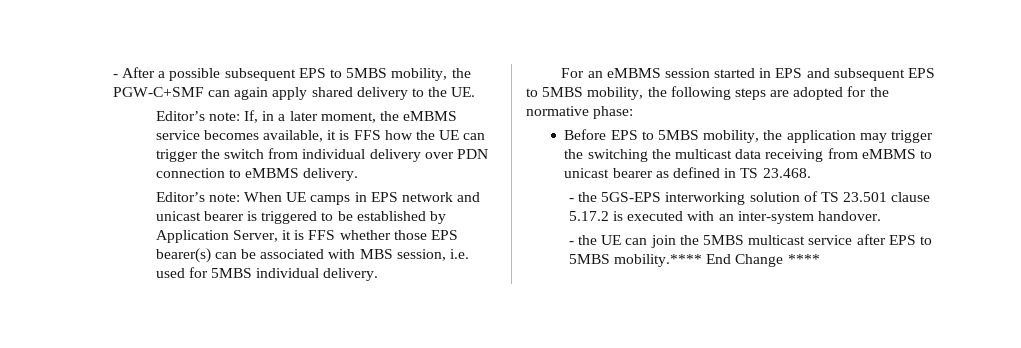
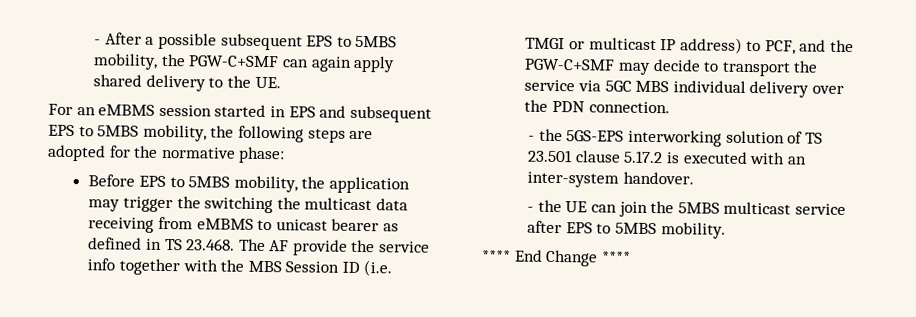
[155,110,458,123] [155,130,486,142] [155,148,489,162] [155,168,359,181] [155,192,481,205] [155,211,447,224] [155,230,459,243] [155,248,470,263] [155,267,379,281] // Editor’s note: If, in a later moment, the eMBMS service becomes available, it is FFS how the UE can trigger the switch from individual delivery over PDN connection to eMBMS delivery. // Editor’s note: When UE camps in EPS network and unicast bearer is triggered to be established by Application Server, it is FFS whether those EPS bearer(s) can be associated with MBS session, i.e. used for 5MBS individual delivery. -> (281, 82) none
(811, 173) none -> [238,238,431,256] [87,258,393,277] [525,37,855,55] [524,58,819,77] [524,79,844,98] [524,99,670,114] The AF provide the service info together with the MBS Session ID (i.e. TMGI or multicast IP address) to PCF, and the PGW-C+SMF may decide to transport the service via 5GC MBS individual delivery over the PDN connection.
[614,254,703,267] mobility.**** -> [660,222,726,239] [481,250,511,262] mobility. // ****

